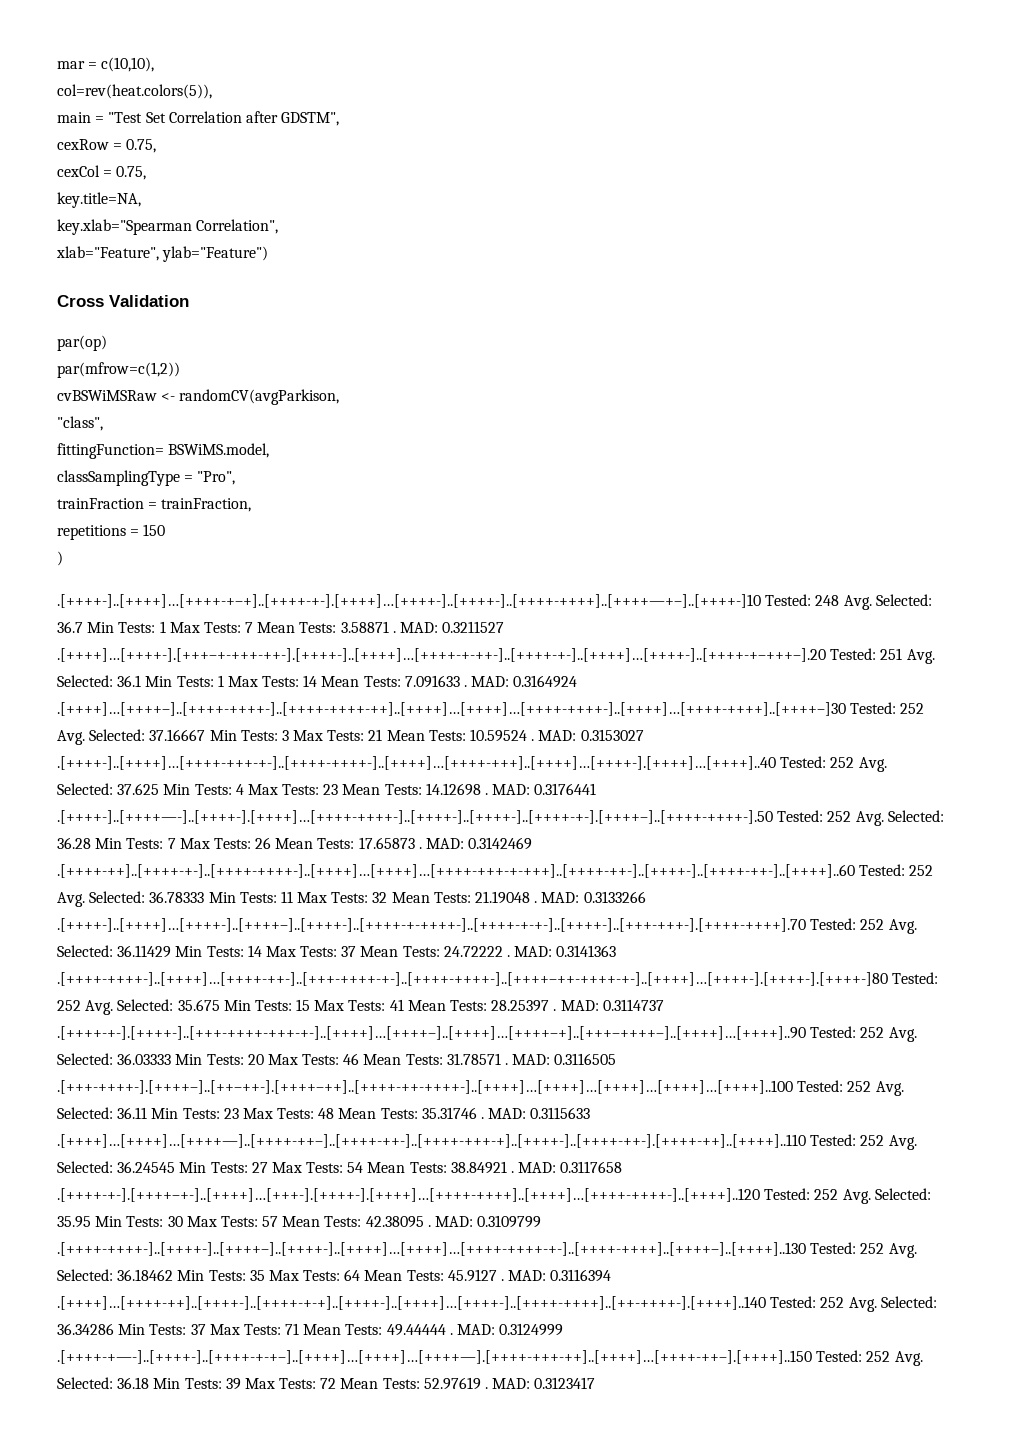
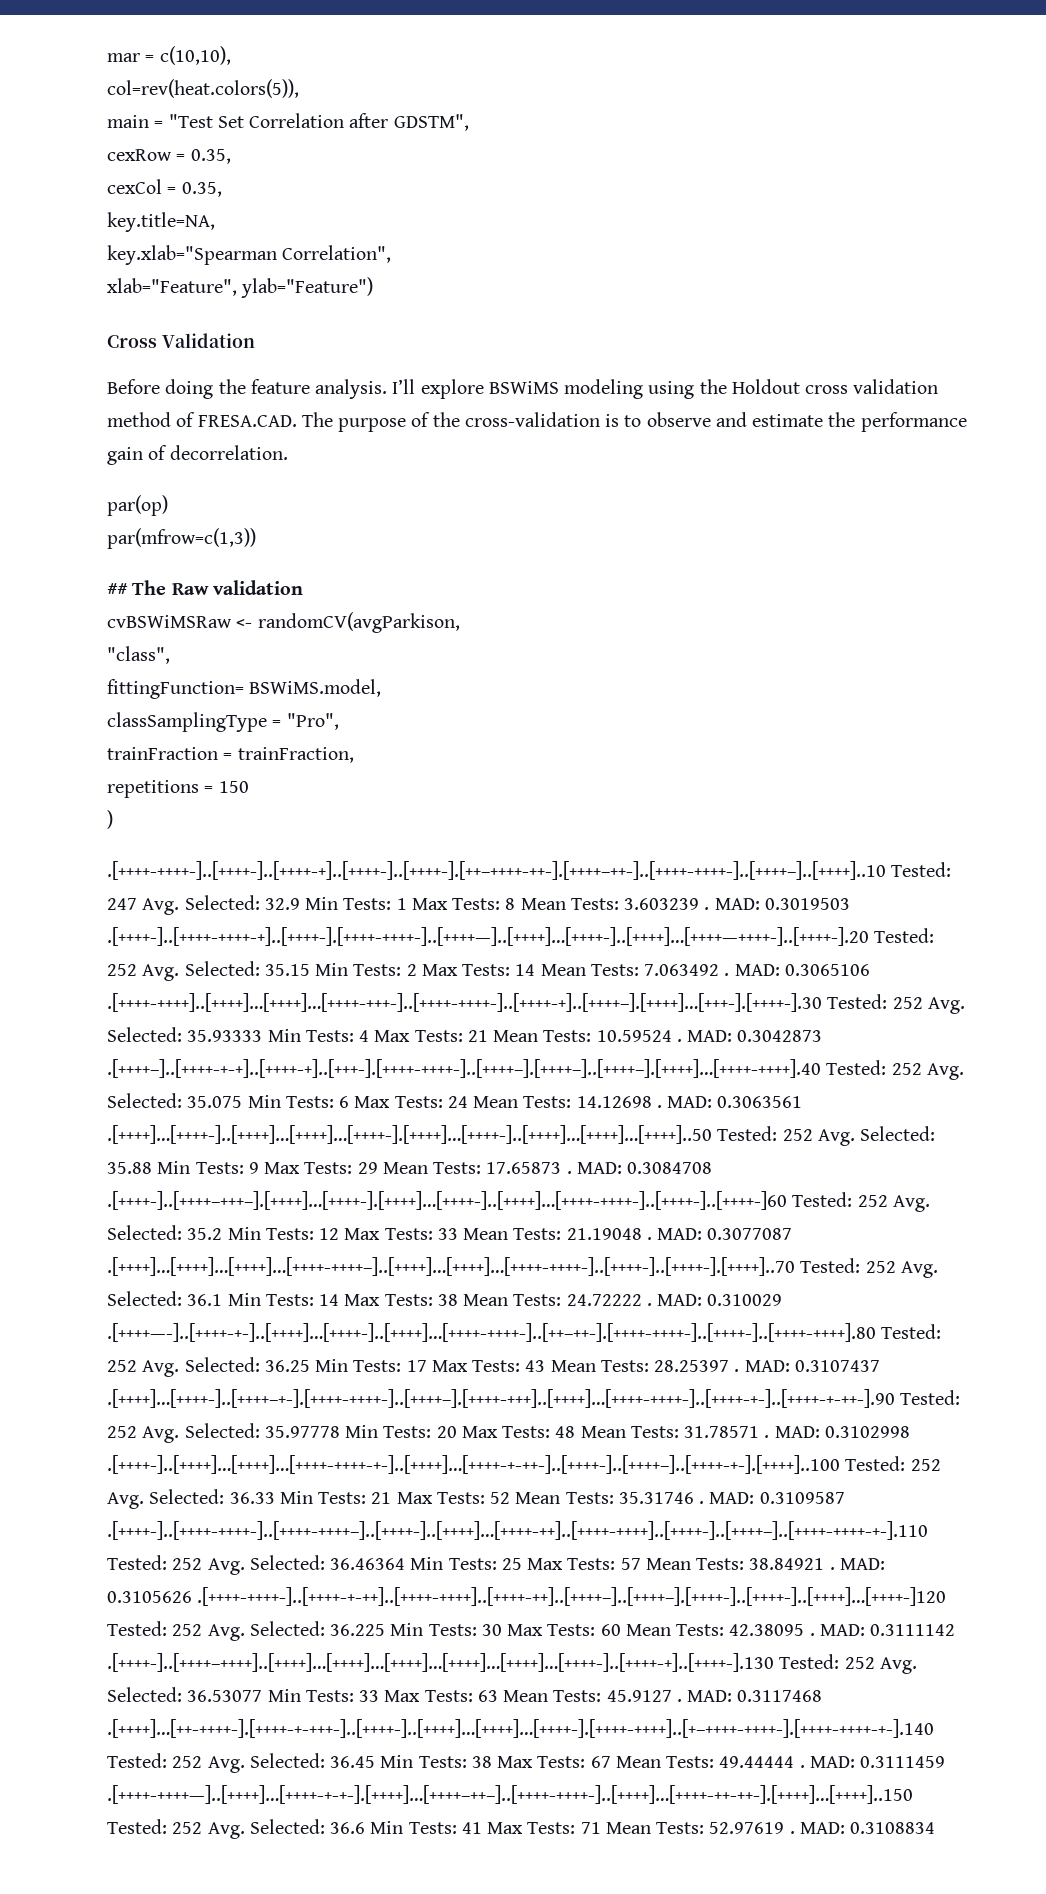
[126,139,157,153] 0.75, -> [190,149,231,164] 0.35,
[116,166,147,180] 0.75, -> [181,182,222,197] 0.35,
[57,335,107,351] [57,362,180,378] par(op) // par(mfrow=c(1,2)) -> [107,379,939,399] [107,412,967,432] [107,445,288,465] [107,495,168,516] [107,528,256,549] [107,580,303,595] Before doing the feature analysis. I’ll explore BSWiMS modeling using the Holdout cross validation method of FRESA.CAD. The purpose of the cross-validation is to observe and estimate the performance gain of decorrelation. // par(op) // par(mfrow=c(1,3)) // ## The Raw validation
[57,594,932,610] [57,621,505,633] [57,648,935,664] [57,675,224,687] .[++++-]..[++++]…[++++-+–+]..[++++-+-].[++++]…[++++-]..[++++-]..[++++-++++]..[++++—+–]..[++++-]10 Tested: 248 Avg. Selected: 36.7 Min Tests: 1 Max Tests: 7 Mean Tests: 3.58871 . MAD: 0.3211527 .[++++]…[++++-].[+++–+-+++-++-].[++++-]..[++++]…[++++-+-++-]..[++++-+-]..[++++]…[++++-]..[++++-+–+++–].20 Tested: 251 Avg. Selected: 36.1 Min Tests: 1 -> [107,861,952,880] [107,895,850,915] [107,927,935,946] [107,961,417,981] .[++++-++++-]..[++++-]..[++++-+]..[++++-]..[++++-].[++–++++-++-].[++++–++-]..[++++-++++-]..[++++–]..[++++]..10 Tested: 247 Avg. Selected: 32.9 Min Tests: 1 Max Tests: 8 Mean Tests: 3.603239 . MAD: 0.3019503 .[++++-]..[++++-++++-+]..[++++-].[++++-++++-]..[++++—]..[++++]…[++++-]..[++++]…[++++—++++-]..[++++-].20 Tested: 252 Avg. Selected: 35.15 Min Tests: 2
[404,675,578,688] [57,702,925,716] [57,729,289,745] 7.091633 . MAD: 0.3164924 .[++++]…[++++–]..[++++-++++-]..[++++-++++-++]..[++++]…[++++]…[++++-++++-]..[++++]…[++++-++++]..[++++–]30 Tested: 252 Avg. Selected: 37.16667 Min Tests: 3 -> [644,964,870,976] [107,993,965,1014] [107,1027,370,1042] 7.063492 . MAD: 0.3065106 .[++++-++++]..[++++]…[++++]…[++++-+++-]..[++++-++++-]..[++++-+]..[++++–].[++++]…[+++-].[++++-].30 Tested: 252 Avg. Selected: 35.93333 Min Tests: 4
[580,729,644,741] [57,756,887,772] [57,783,339,795] 0.3153027 .[++++-]..[++++]…[++++-+++-+-]..[++++-++++-]..[++++]…[++++-+++]..[++++]…[++++-].[++++]…[++++]..40 Tested: 252 Avg. Selected: 37.625 Min Tests: 4 Max Tests: 23 -> [737,1030,823,1042] [107,1059,964,1080] [107,1093,468,1108] 0.3042873 .[++++–]..[++++-+-+]..[++++-+]..[+++-].[++++-++++-]..[++++–].[++++–]..[++++–].[++++]…[++++-++++].40 Tested: 252 Avg. Selected: 35.075 Min Tests: 6 Max Tests: 24
[534,783,597,795] [57,810,944,826] [57,837,272,849] 0.3176441 .[++++-]..[++++—-]..[++++-].[++++]…[++++-++++-]..[++++-]..[++++-]..[++++-+-].[++++–]..[++++-++++-].50 Tested: 252 Avg. Selected: 36.28 Min Tests: 7 Max Tests: 26 -> [717,1096,803,1108] [107,1125,936,1146] [107,1161,378,1174] 0.3063561 .[++++]…[++++-]..[++++]…[++++]…[++++-].[++++]…[++++-]..[++++]…[++++]…[++++]..50 Tested: 252 Avg. Selected: 35.88 Min Tests: 9 Max Tests: 29
[468,837,533,850] [57,864,934,878] [57,891,388,907] 0.3142469 .[++++-++]..[++++-+-]..[++++-++++-]..[++++]…[++++]…[++++-+++-+-+++]..[++++-++-]..[++++-]..[++++-++-]..[++++]..60 Tested: 252 Avg. Selected: 36.78333 Min Tests: 11 Max Tests: 32 -> [627,1162,713,1174] [107,1191,930,1212] [107,1225,458,1240] 0.3084708 .[++++-]..[++++–+++–].[++++]…[++++-].[++++]…[++++-]..[++++]…[++++-++++-]..[++++-]..[++++-]60 Tested: 252 Avg. Selected: 35.2 Min Tests: 12 Max Tests: 33
[583,891,646,903] [57,918,917,934] [57,945,172,958] 0.3133266 .[++++-]..[++++]…[++++-]..[++++–]..[++++-]..[++++-+-++++-]..[++++-+-+-]..[++++-]..[+++-+++-].[++++-++++].70 Tested: 252 Avg. Selected: 36.11429 -> [707,1228,793,1240] [107,1257,938,1278] [107,1291,223,1306] 0.3077087 .[++++]…[++++]…[++++]…[++++-++++–]..[++++]…[++++]…[++++-++++-]..[++++-]..[++++-].[++++]..70 Tested: 252 Avg. Selected: 36.1
[341,946,357,957] 37 -> [437,1294,458,1306] 38
[556,945,617,957] [57,972,939,986] [57,999,404,1015] 0.3141363 .[++++-++++-]..[++++]…[++++-++-]..[+++-++++-+-]..[++++-++++-]..[++++–++-++++-+-]..[++++]…[++++-].[++++-].[++++-]80 Tested: 252 Avg. Selected: 35.675 Min Tests: 15 Max Tests: 41 -> [707,1294,783,1306] [107,1323,942,1342] [107,1357,546,1377] 0.310029 .[++++—-]..[++++-+-]..[++++]…[++++-]..[++++]…[++++-++++-]..[++–++-].[++++-++++-]..[++++-]..[++++-++++].80 Tested: 252 Avg. Selected: 36.25 Min Tests: 17 Max Tests: 43
[602,999,664,1011] [57,1026,917,1042] [57,1053,172,1065] 0.3114737 .[++++-+-].[++++-]..[+++-++++-+++-+-]..[++++]…[++++–]..[++++]…[++++–+]..[+++–++++–]..[++++]…[++++]..90 Tested: 252 Avg. Selected: 36.03333 -> [794,1360,880,1372] [107,1389,961,1408] [107,1423,340,1443] 0.3107437 .[++++]…[++++-]..[++++–+-].[++++-++++-]..[++++–].[++++-+++]..[++++]…[++++-++++-]..[++++-+-]..[++++-+-++-].90 Tested: 252 Avg. Selected: 35.97778
[343,1053,360,1065] 46 -> [555,1426,576,1438] 48
[554,1053,617,1065] [57,1080,904,1096] [57,1107,335,1119] 0.3116505 .[+++-++++-].[++++–]..[++–++-].[++++–++]..[++++-++-++++-]..[++++]…[++++]…[++++]…[++++]…[++++]..100 Tested: 252 Avg. Selected: 36.11 Min Tests: 23 Max Tests: 48 -> [824,1426,910,1438] [107,1455,941,1474] [107,1489,511,1509] 0.3102998 .[++++-]..[++++]…[++++]…[++++-++++-+-]..[++++]…[++++-+-++-]..[++++-]..[++++–]..[++++-+-].[++++]..100 Tested: 252 Avg. Selected: 36.33 Min Tests: 21 Max Tests: 52
[530,1107,591,1119] [57,1134,917,1150] [57,1161,364,1173] 0.3115633 .[++++]…[++++]…[++++—]..[++++-++–]..[++++-++-]..[++++-+++-+]..[++++-]..[++++-++-].[++++-++]..[++++]..110 Tested: 252 Avg. Selected: 36.24545 Min Tests: 27 Max Tests: 54 -> [759,1492,845,1504] [107,1521,928,1540] [107,1555,641,1575] 0.3109587 .[++++-]..[++++-++++-]..[++++-++++–]..[++++-]..[++++]…[++++-++]..[++++-++++]..[++++-]..[++++–]..[++++-++++-+-].110 Tested: 252 Avg. Selected: 36.46364 Min Tests: 25 Max Tests: 57
[560,1161,623,1173] [57,1188,931,1204] [57,1216,91,1228] 0.3117658 .[++++-+-].[++++–+-]..[++++]…[+++-].[++++-].[++++]…[++++-++++]..[++++]…[++++-++++-]..[++++]..120 Tested: 252 Avg. Selected: 35.95 -> [107,1587,947,1606] [107,1621,386,1641] 0.3105626 .[++++-++++-]..[++++-+-++]..[++++-++++]..[++++-++]..[++++–]..[++++–].[++++-]..[++++-]..[++++]…[++++-]120 Tested: 252 Avg. Selected: 36.225
[262,1216,279,1227] 57 -> [600,1624,621,1636] 60
[477,1215,542,1228] [57,1242,917,1258] [57,1269,361,1281] 0.3109799 .[++++-++++-]..[++++-]..[++++–]..[++++-]..[++++]…[++++]…[++++-++++-+-]..[++++-++++]..[++++–]..[++++]..130 Tested: 252 Avg. Selected: 36.18462 Min Tests: 35 Max Tests: 64 -> [870,1624,956,1636] [107,1653,917,1674] [107,1687,498,1702] 0.3111142 .[++++-]..[++++–++++]..[++++]…[++++]…[++++]…[++++]…[++++]…[++++-]..[++++-+]..[++++-].130 Tested: 252 Avg. Selected: 36.53077 Min Tests: 33 Max Tests: 63
[550,1269,612,1282] [57,1296,937,1312] [57,1323,206,1335] 0.3116394 .[++++]…[++++-++]..[++++-]..[++++-+-+]..[++++-]..[++++]…[++++-]..[++++-++++]..[++-++++-].[++++]..140 Tested: 252 Avg. Selected: 36.34286 Min Tests: 37 -> [737,1690,823,1702] [107,1719,934,1738] [107,1753,946,1773] [107,1785,913,1804] [107,1819,482,1839] 0.3117468 .[++++]…[++-++++-].[++++-+-+++-]..[++++-]..[++++]…[++++]…[++++-].[++++-++++]..[+–++++-++++-].[++++-++++-+-].140 Tested: 252 Avg. Selected: 36.45 Min Tests: 38 Max Tests: 67 Mean Tests: 49.44444 . MAD: 0.3111459 .[++++-++++—]..[++++]…[++++-+-+-].[++++]…[++++–++–]..[++++-++++-]..[++++]…[++++-++-++-].[++++]…[++++]..150 Tested: 252 Avg. Selected: 36.6 Min Tests: 41
[386,1323,564,1336] [57,1350,923,1366] [57,1377,420,1390] 49.44444 . MAD: 0.3124999 .[++++-+—-]..[++++-]..[++++-+-+–]..[++++]…[++++]…[++++—].[++++-+++-++]..[++++]…[++++-++–].[++++]..150 Tested: 252 Avg. Selected: 36.18 Min Tests: 39 Max Tests: 72 Mean Tests: -> (705, 1828) none
[534,1377,596,1389] 0.3123417 -> [850,1822,936,1834] 0.3108834

